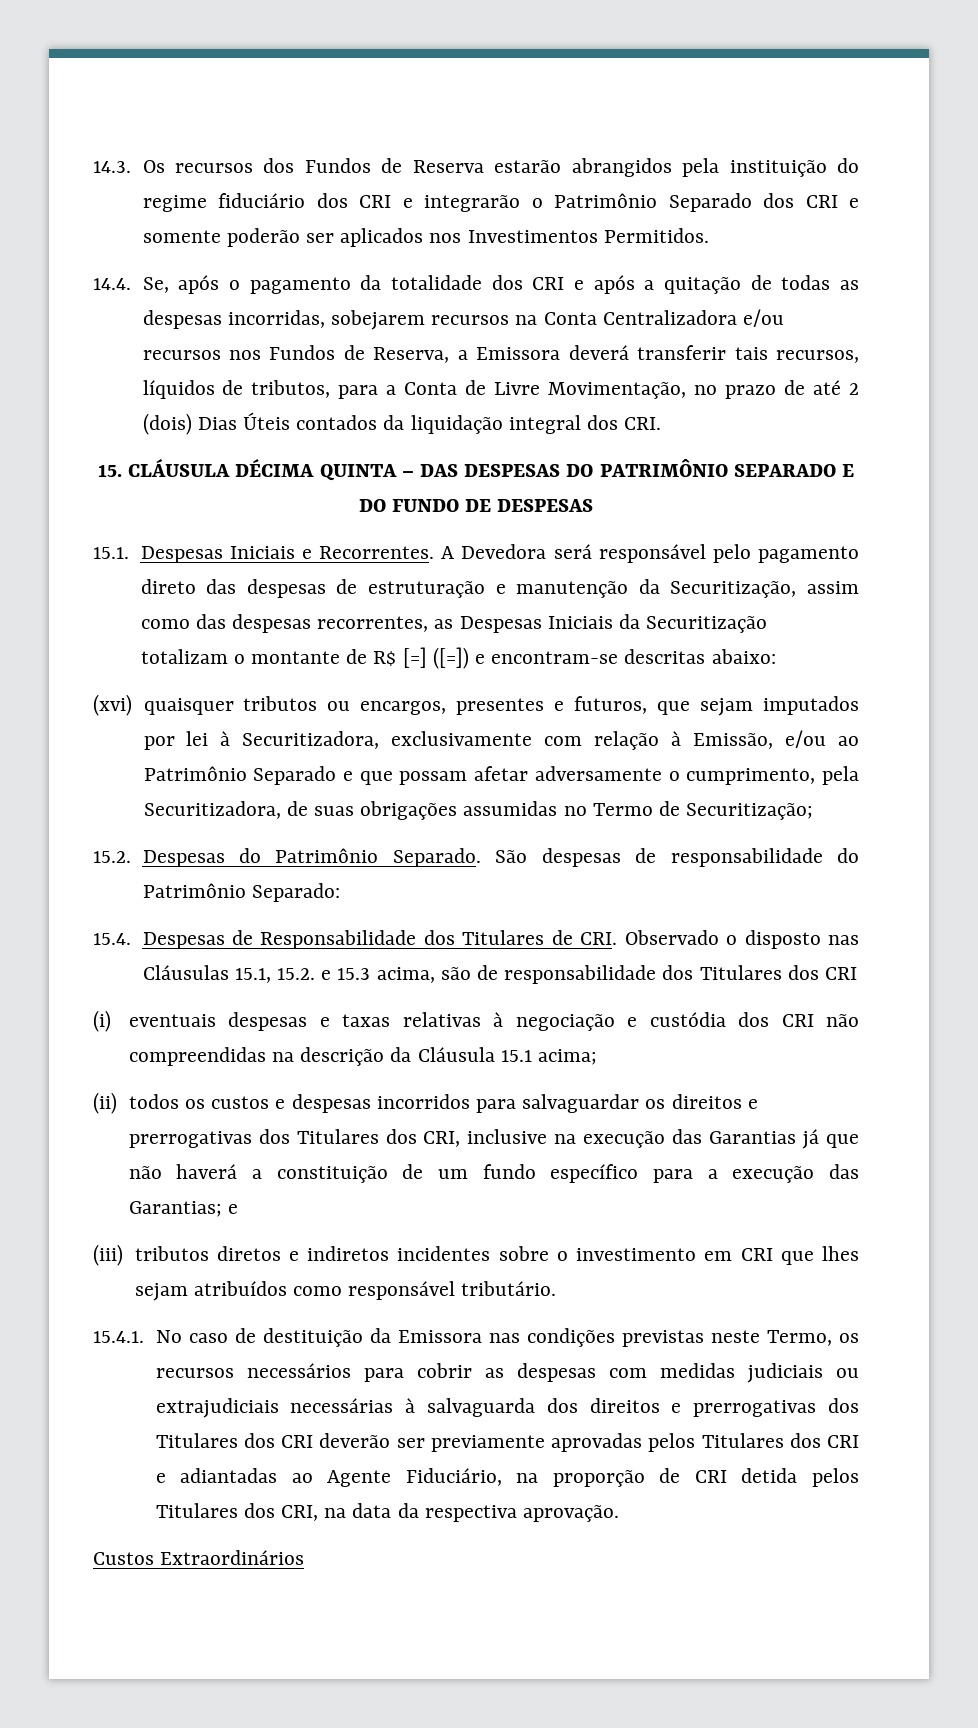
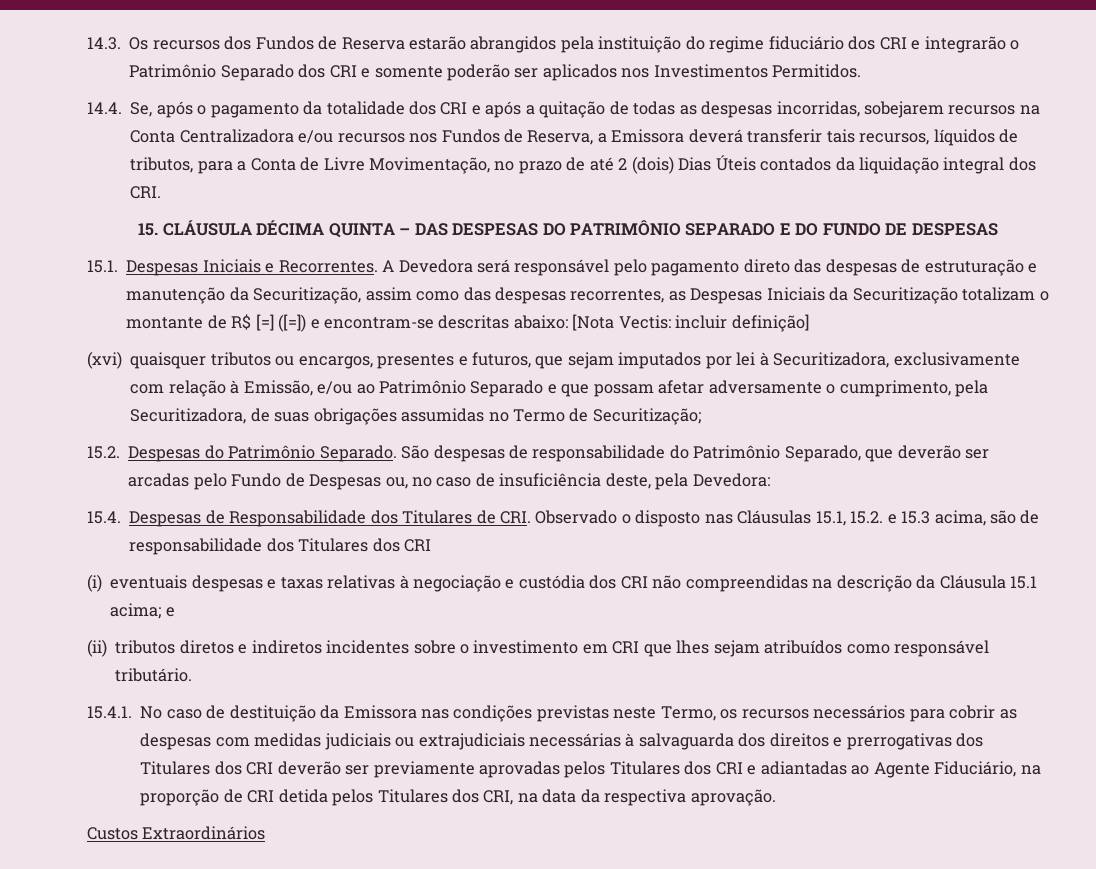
(776, 656) none -> [572,314,809,332] [Nota Vectis: incluir definição]
[251,883,340,902] Separado: -> [784,445,990,462] [128,473,770,490] Separado, que deverão ser arcadas pelo Fundo de Despesas ou, no caso de insuficiência deste, pela Devedora:
[93,1092,758,1114] [128,1129,859,1149] [128,1164,860,1183] [128,1201,222,1217] // (ii) todos os custos e despesas incorridos para salvaguardar os direitos e prerrogativas dos Titulares dos CRI, inclusive na execução das Garantias já que não haverá a constituição de um fundo específico para a execução das Garantias; -> (162, 611) none
[93,1244,123,1266] (iii) -> [87,639,107,657] (ii)

